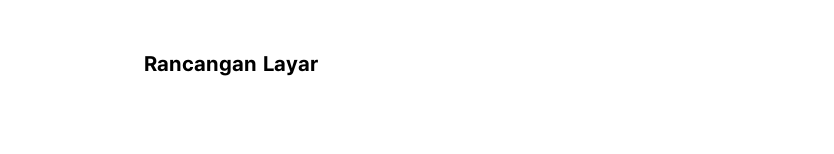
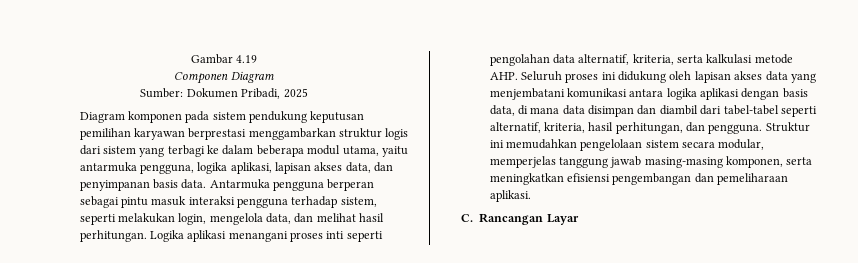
(144, 66) none -> [190,54,258,64] [174,71,274,84] [140,88,308,99] [79,111,365,123] [79,128,409,140] [79,145,408,157] [79,162,394,174] [79,179,375,191] [79,196,377,208] [79,213,385,225] [79,230,383,242] [489,54,793,66] [489,71,816,83] [489,88,808,100] [489,105,817,117] [489,122,810,134] [489,139,765,151] [489,156,813,168] [489,173,789,185] [489,190,531,202] [461,214,474,222] Gambar 4.19 // Componen Diagram // Sumber: Dokumen Pribadi, 2025 // Diagram komponen pada sistem pendukung keputusan pemilihan karyawan berprestasi menggambarkan struktur logis dari sistem yang terbagi ke dalam beberapa modul utama, yaitu antarmuka pengguna, logika aplikasi, lapisan akses data, dan penyimpanan basis data. Antarmuka pengguna berperan sebagai pintu masuk interaksi pengguna terhadap sistem, seperti melakukan login, mengelola data, dan melihat hasil perhitungan. Logika aplikasi menangani proses inti seperti pengolahan data alternatif, kriteria, serta kalkulasi metode AHP. Seluruh proses ini didukung oleh lapisan akses data yang menjembatani komunikasi antara logika aplikasi dengan basis data, di mana data disimpan dan diambil dari tabel-tabel seperti alternatif, kriteria, hasil perhitungan, dan pengguna. Struktur ini memudahkan pengelolaan sistem secara modular, memperjelas tanggung jawab masing-masing komponen, serta meningkatkan efisiensi pengembangan dan pemeliharaan aplikasi. // C.

